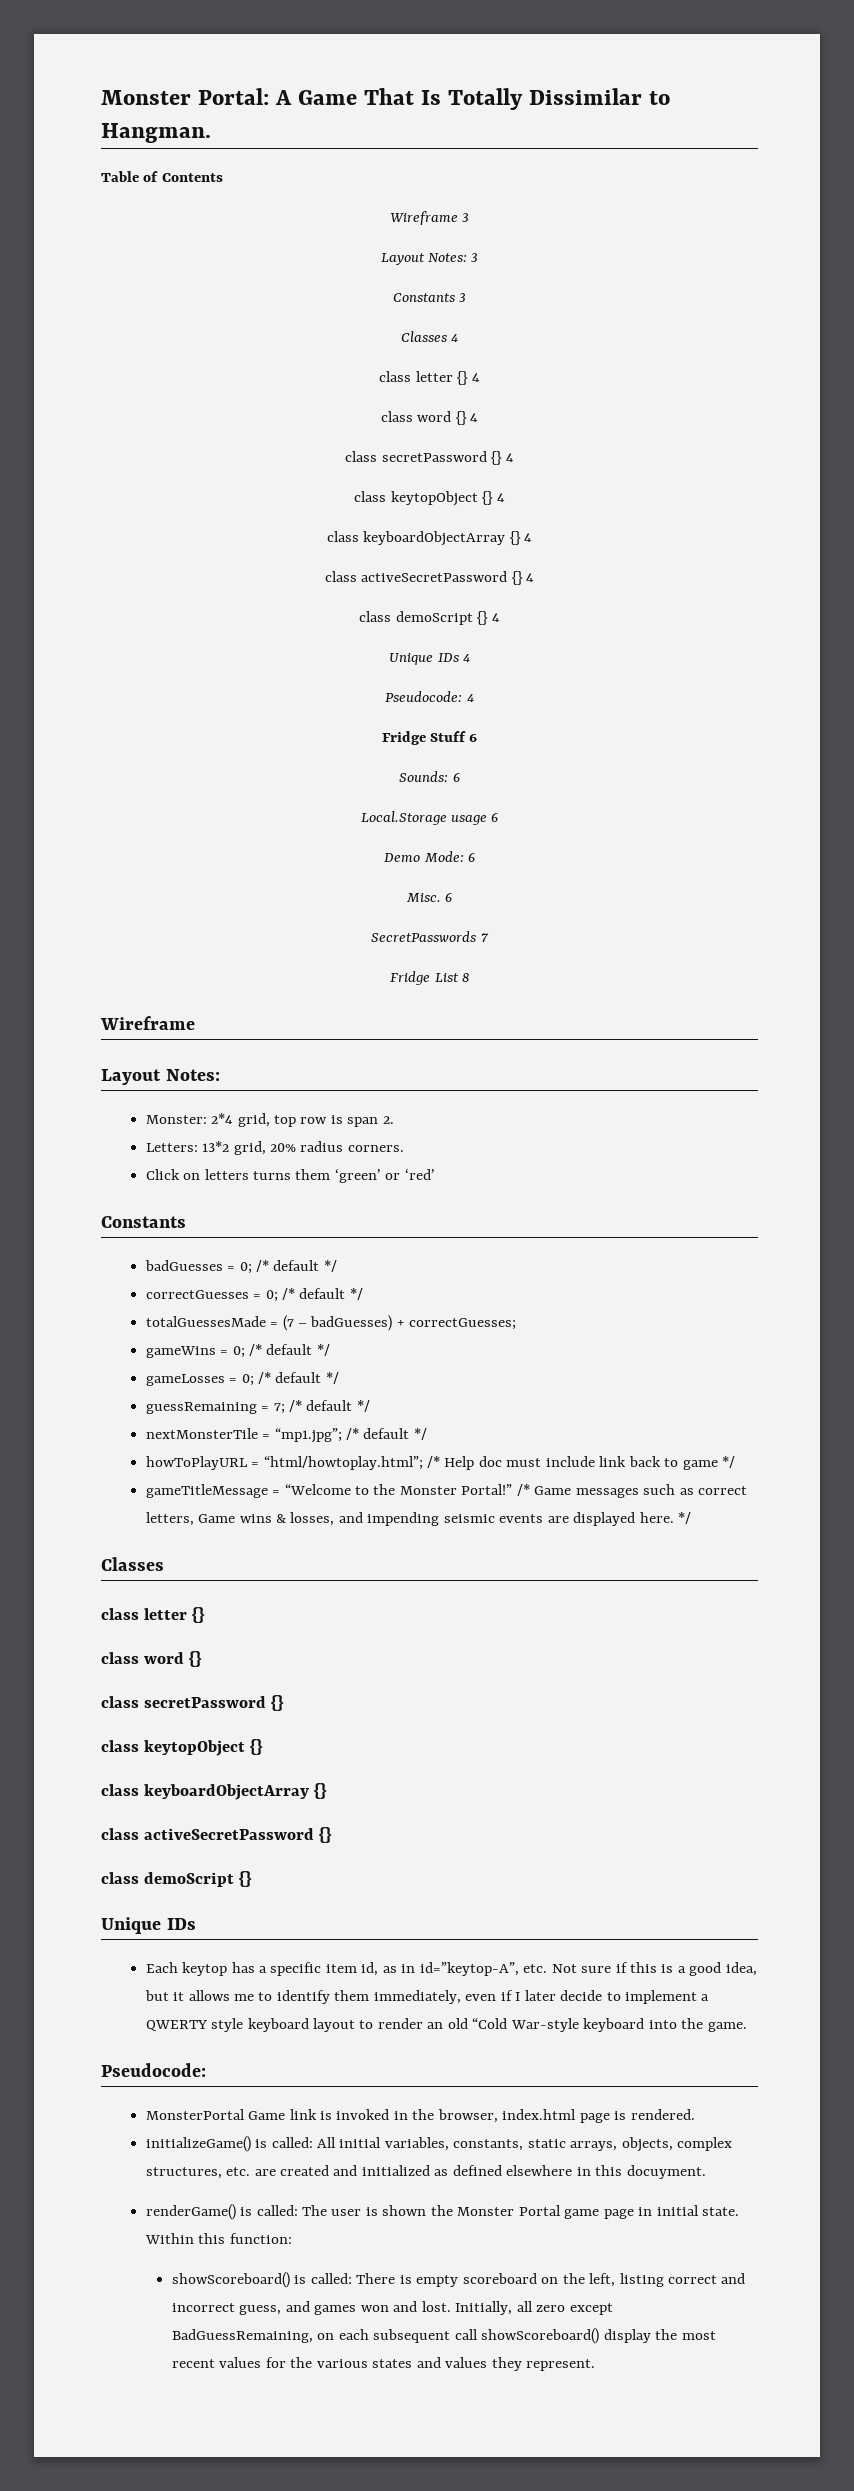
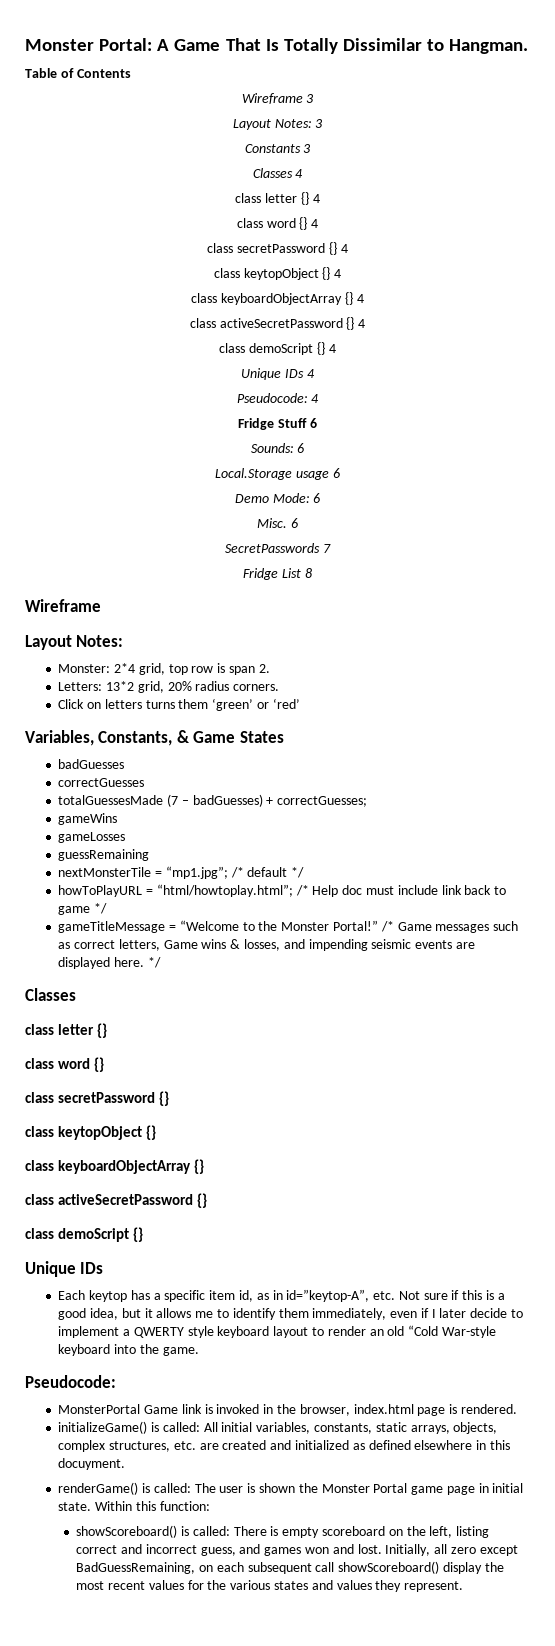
[101,1216,186,1228] [144,1260,337,1274] [145,1288,363,1302] Constants // badGuesses = 0; /* default */ // correctGuesses = 0; /* default */ -> [25,730,284,746] [58,759,125,769] [58,778,145,787] Variables, Constants, & Game States // badGuesses // correctGuesses
[270,1322,279,1327] = -> (164, 800) none
[220,1344,330,1358] [145,1372,339,1386] [145,1400,370,1414] = 0; /* default */ // gameLosses = 0; /* default */ // guessRemaining = 7; /* default */ -> [58,832,126,843] [58,849,150,861] // gameLosses // guessRemaining

